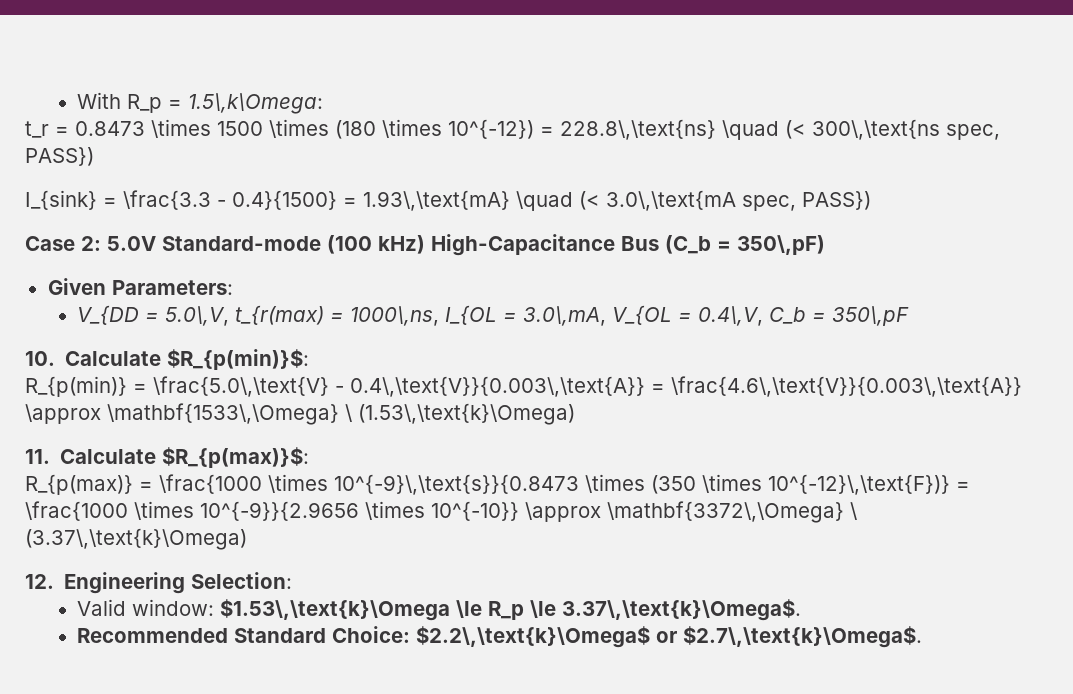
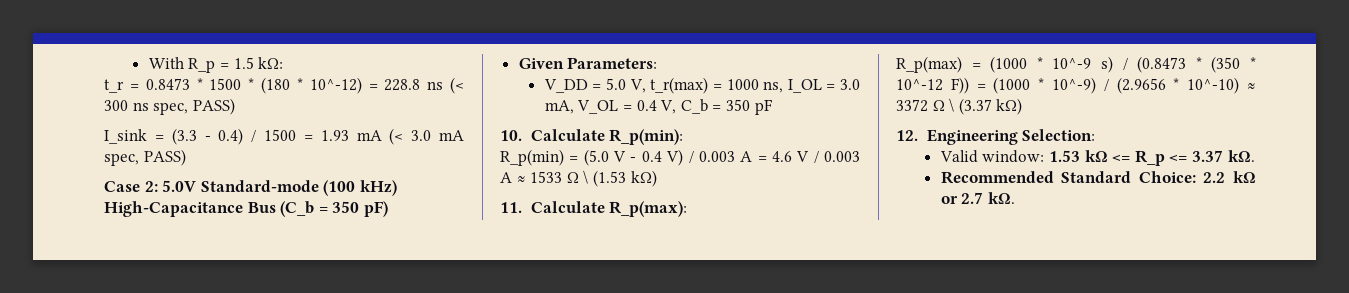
[188,93,324,114] 1.5\,k\Omega: -> [233,57,284,69] 1.5 kΩ:
[151,119,1000,140] [25,147,94,166] [25,190,871,211] \times 1500 \times (180 \times 10^{-12}) = 228.8\,\text{ns} \quad (< 300\,\text{ns spec, PASS}) // I_{sink} = \frac{3.3 - 0.4}{1500} = 1.93\,\text{mA} \quad (< 3.0\,\text{mA spec, PASS}) -> [196,77,464,94] [104,98,235,115] [104,128,464,145] [104,149,186,166] * 1500 * (180 * 10^-12) = 228.8 ns (< 300 ns spec, PASS) // I_sink = (3.3 - 0.4) / 1500 = 1.93 mA (< 3.0 mA spec, PASS)
[737,235,825,255] 350\,pF) -> [332,201,388,217] 350 pF)
[77,305,910,326] [25,349,310,370] [25,376,1022,397] [25,403,575,425] [25,447,310,468] [25,474,970,495] [25,501,857,523] [25,528,247,550] V_{DD = 5.0\,V, t_{r(max) = 1000\,ns, I_{OL = 3.0\,mA, V_{OL = 0.4\,V, C_b = 350\,pF // 10. Calculate $R_{p(min)}$: // R_{p(min)} = \frac{5.0\,\text{V} - 0.4\,\text{V}}{0.003\,\text{A}} = \frac{4.6\,\text{V}}{0.003\,\text{A}} \approx \mathbf{1533\,\Omega} \ (1.53\,\text{k}\Omega) // 11. Calculate $R_{p(max)}$: // R_{p(max)} = \frac{1000 \times 10^{-9}\,\text{s}}{0.8473 \times (350 \times 10^{-12}\,\text{F})} = \frac{1000 \times 10^{-9}}{2.9656 \times 10^{-10}} \approx \mathbf{3372\,\Omega} \ (3.37\,\text{k}\Omega) -> [543,77,860,94] [544,99,773,115] [500,129,684,145] [500,149,860,166] [500,170,657,187] [500,201,688,217] [896,56,1256,73] [896,77,1256,94] [896,98,1023,115] V_DD = 5.0 V, t_r(max) = 1000 ns, I_OL = 3.0 mA, V_OL = 0.4 V, C_b = 350 pF // 10. Calculate R_p(min): // R_p(min) = (5.0 V - 0.4 V) / 0.003 A = 4.6 V / 0.003 A ≈ 1533 Ω \ (1.53 kΩ) // 11. Calculate R_p(max): // R_p(max) = (1000 * 10^-9 s) / (0.8473 * (350 * 10^-12 F)) = (1000 * 10^-9) / (2.9656 * 10^-10) ≈ 3372 Ω \ (3.37 kΩ)
[220,599,802,621] [77,626,923,648] $1.53\,\text{k}\Omega \le R_p \le 3.37\,\text{k}\Omega$. // Recommended Standard Choice: $2.2\,\text{k}\Omega$ or $2.7\,\text{k}\Omega$. -> [1048,150,1255,166] [940,171,1256,184] [940,192,1015,204] 1.53 kΩ <= R_p <= 3.37 kΩ. // Recommended Standard Choice: 2.2 kΩ or 2.7 kΩ.

